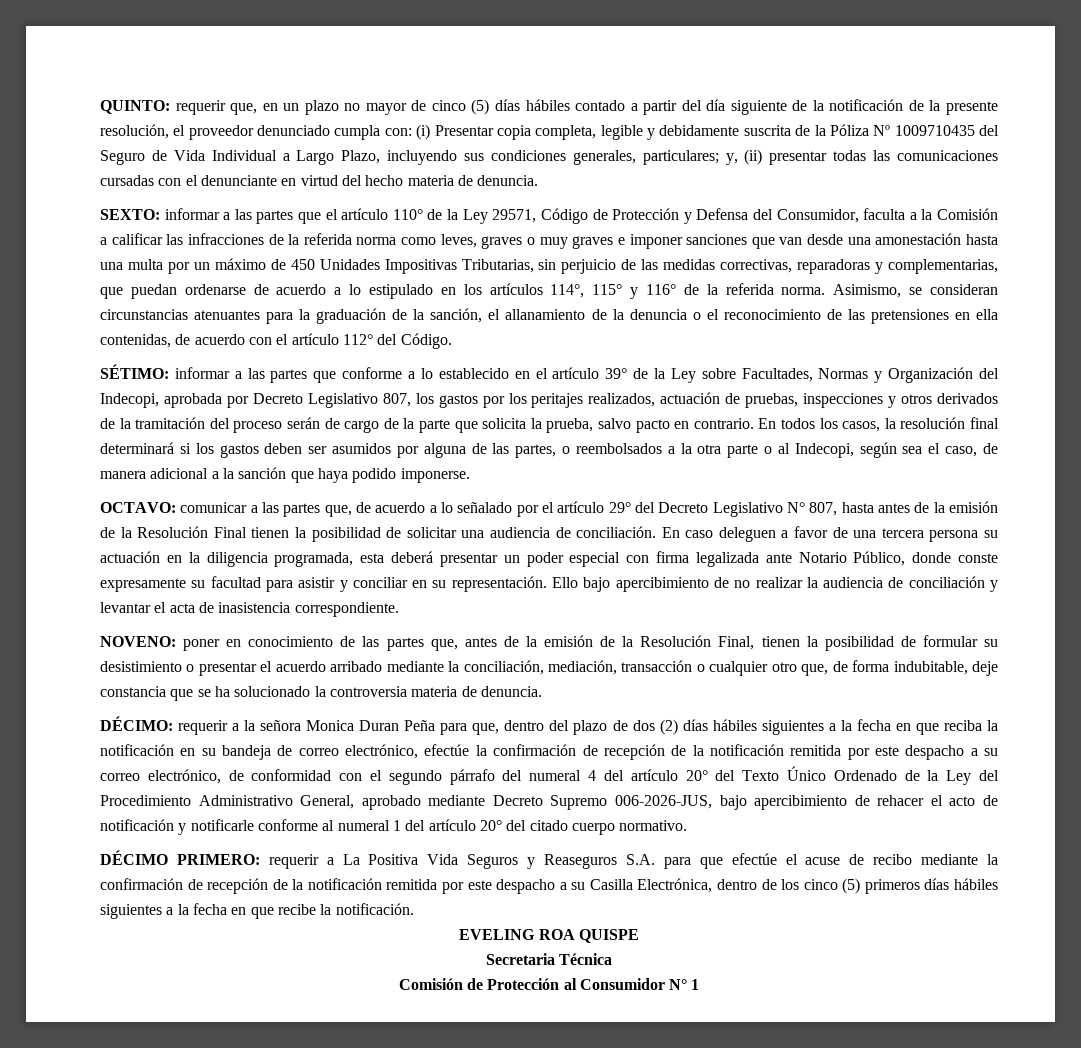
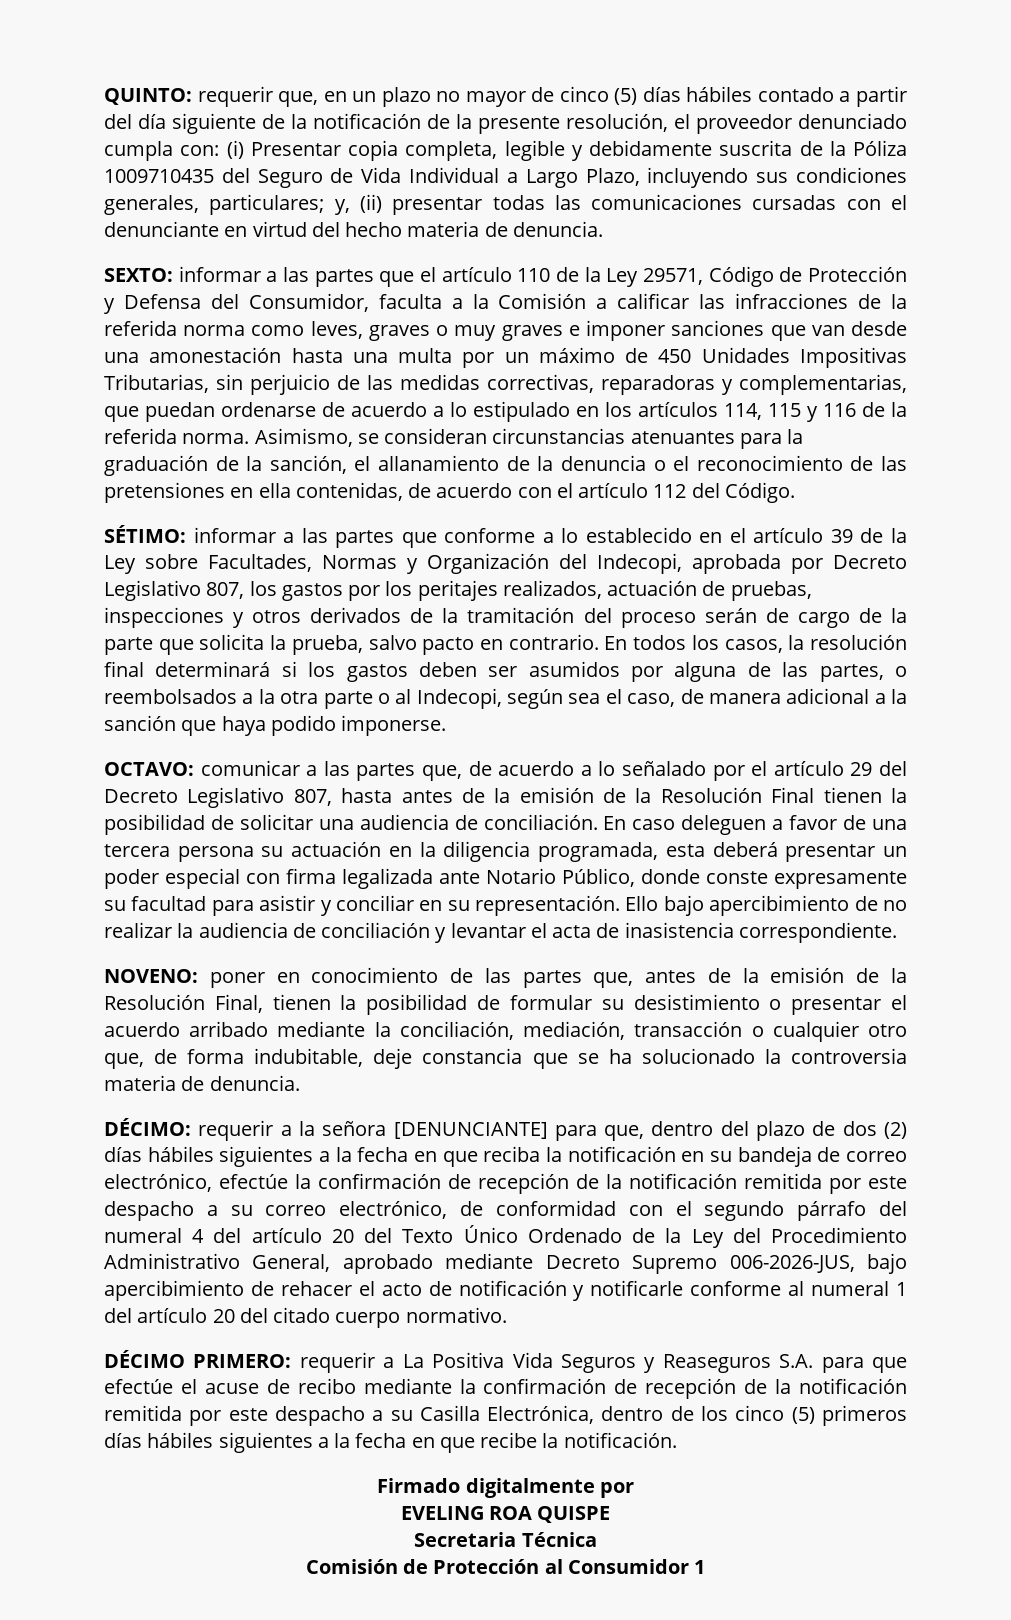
[873,125,891,136] Nº -> (907, 148) none
[392,209,423,220] 110° -> [517,268,551,282] 110
[550,284,676,299] 114°, 115° y 116° -> [724,403,856,422] 114, 115 y 116
[342,334,373,345] 112° -> [653,484,687,498] 112
[605,368,628,379] 39° -> [830,529,853,543] 39
[608,502,631,513] 29° -> [850,762,873,776] 29
[787,502,805,513] N° -> (285, 797) none
[306,720,436,731] Monica Duran Peña -> [393,1122,548,1139] [DENUNCIANTE]
[685,770,708,781] 20° -> [331,1229,354,1243] 20
[479,820,502,831] 20° -> [212,1309,235,1323] 20
(414, 909) none -> [377,1478,634,1498] // Firmado digitalmente por
[669,979,688,990] N° -> (689, 1566) none

